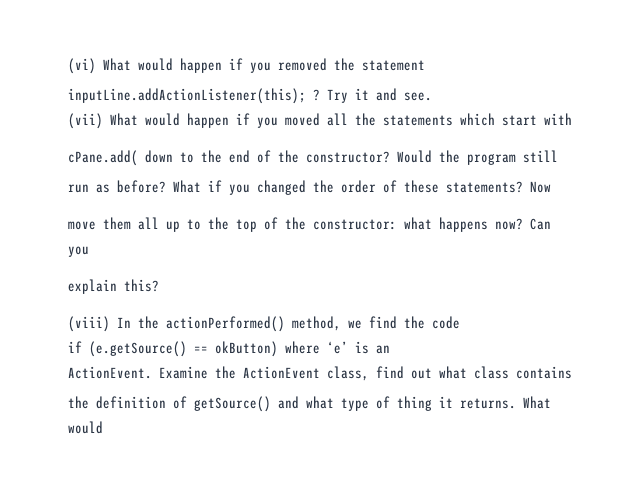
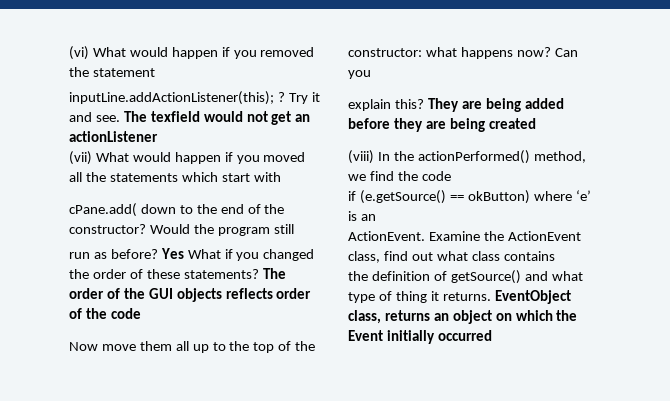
(432, 96) none -> [123,111,311,125] [69,131,158,142] The texfield would not get an actionListener
(166, 186) none -> [160,248,184,259] Yes
(523, 187) none -> [262,268,286,279] [69,288,312,302] [69,308,141,319] The order of the GUI objects reflects order of the code //
(551, 187) // -> (98, 346) none
(159, 285) none -> [427,98,564,112] [348,118,536,132] They are being added before they are being created
[523,396,551,409] [68,421,103,434] What would -> [494,290,571,304] [348,310,578,324] [348,330,492,344] EventObject class, returns an object on which the Event initially occurred

